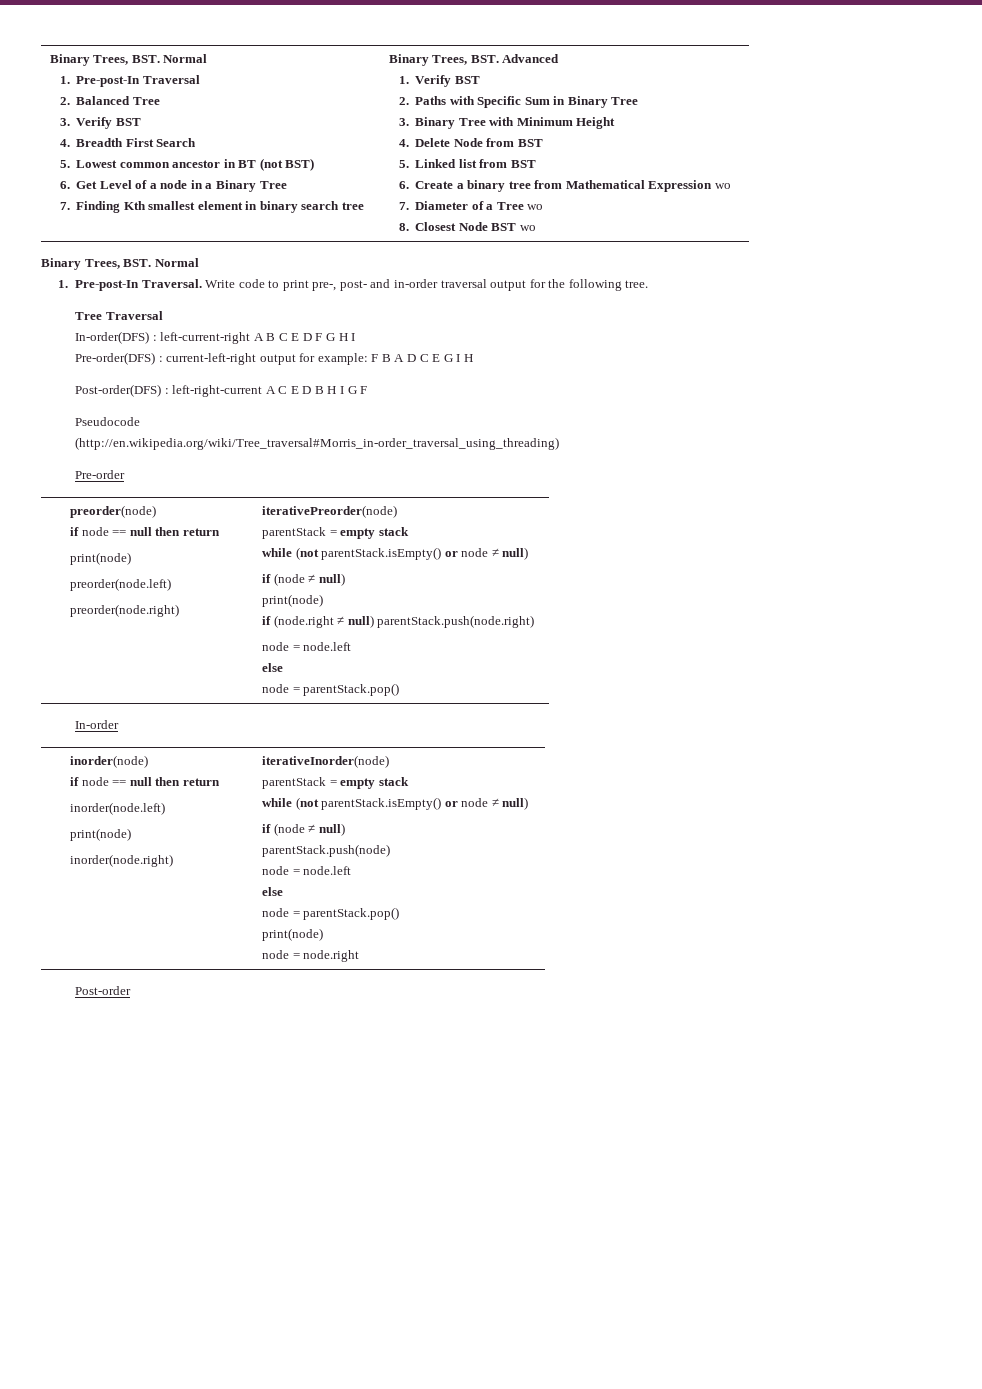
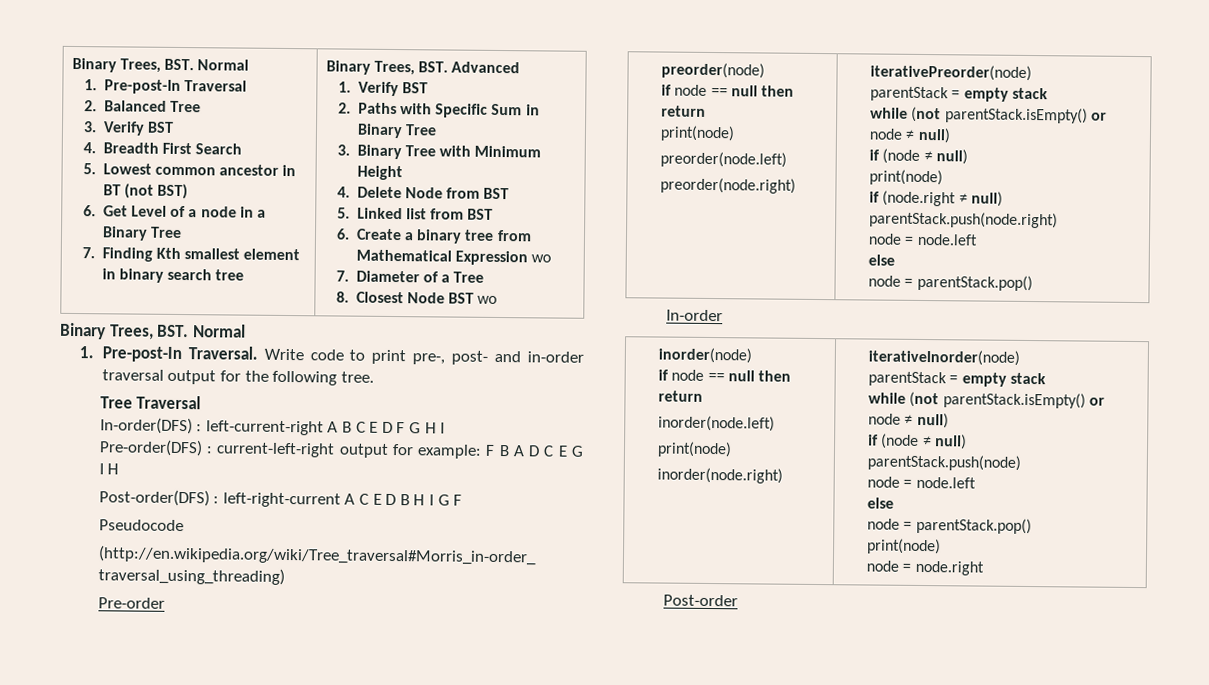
[527,204,544,210] wo -> (485, 277) none

